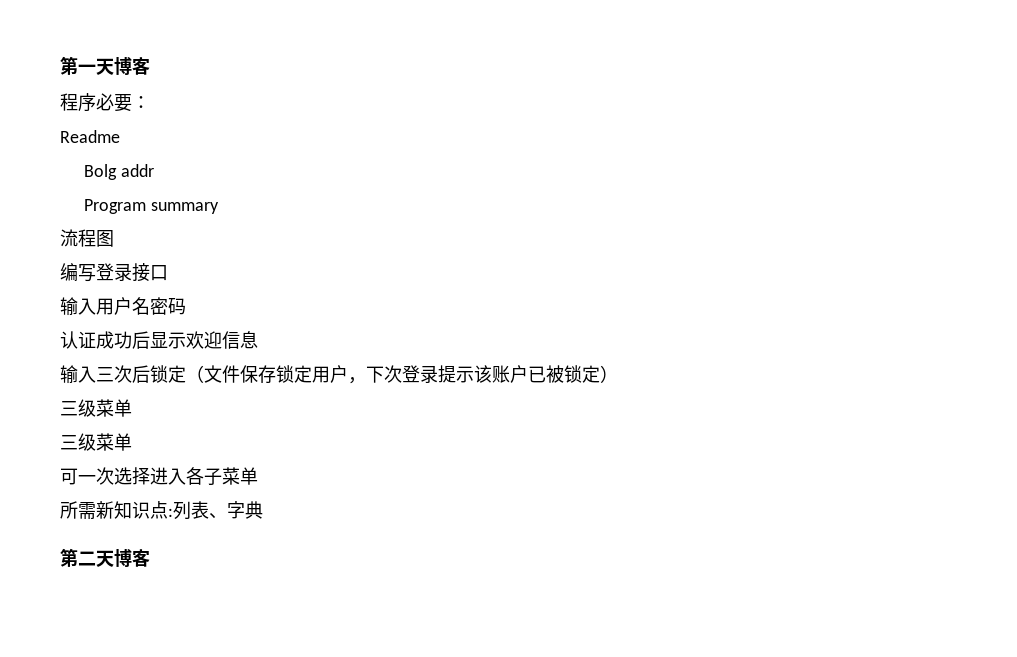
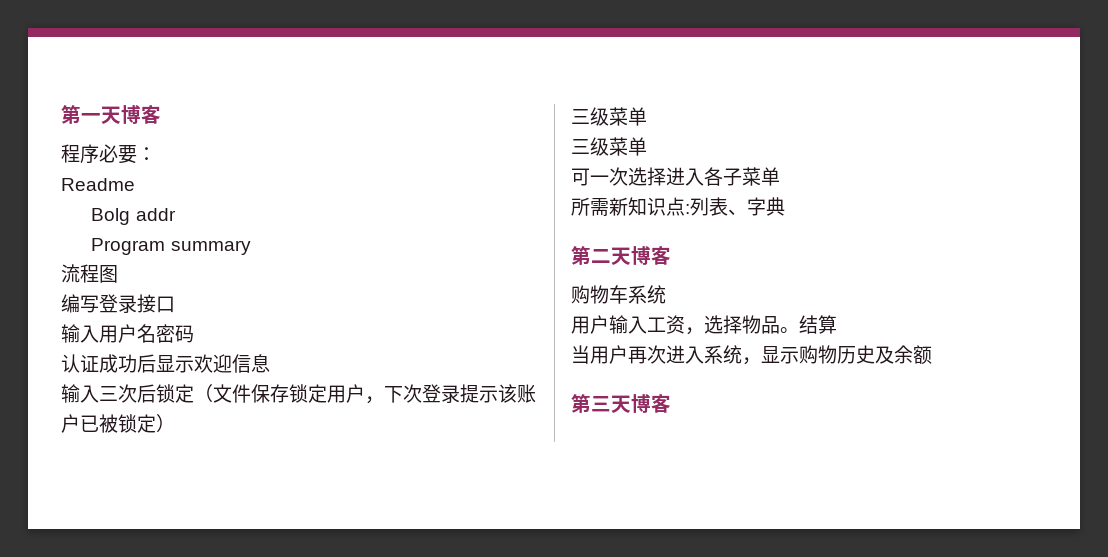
(150, 558) none -> [571,285,666,304] [571,315,837,335] [571,345,932,365] [571,394,671,413] // 购物车系统 // 用户输入工资，选择物品。结算 // 当用户再次进入系统，显示购物历史及余额 // 第三天博客

